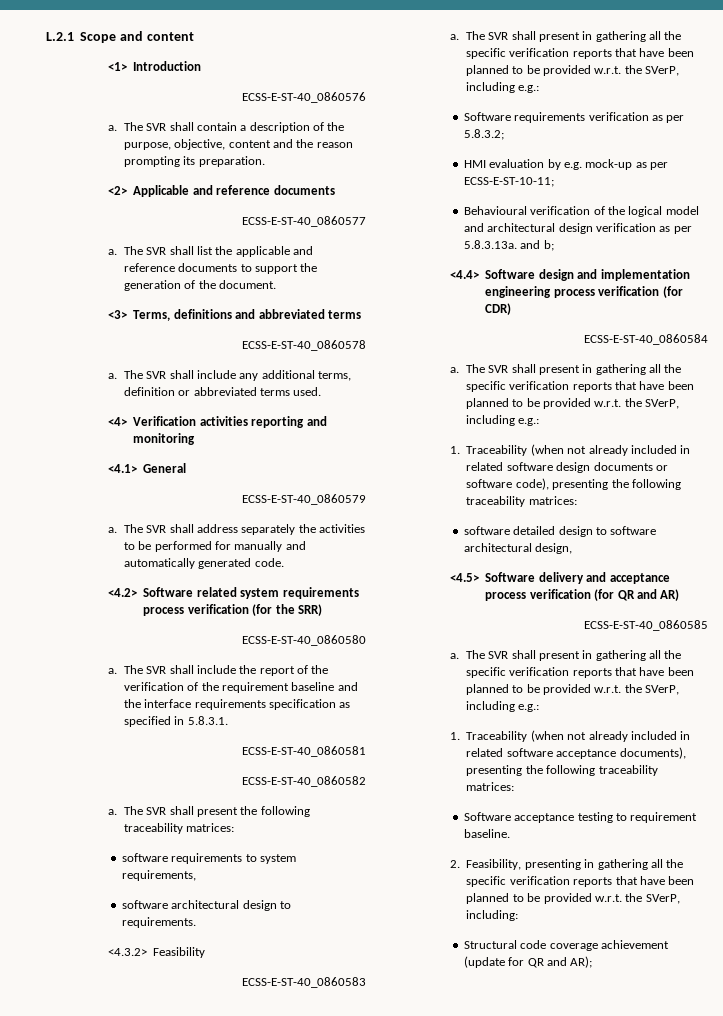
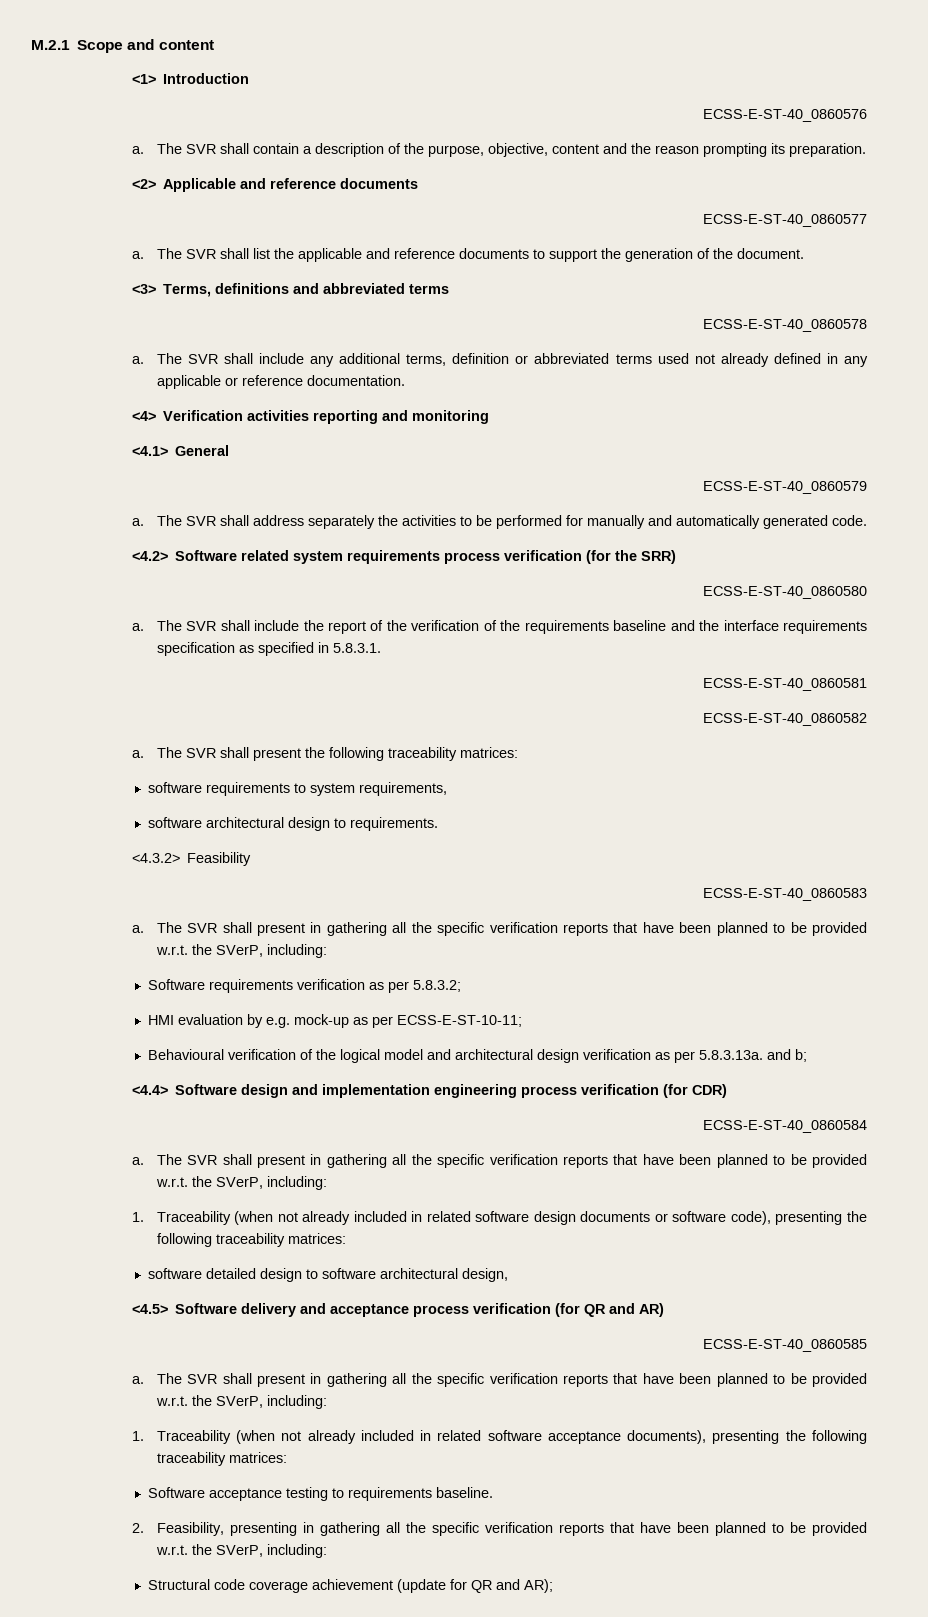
[46,32,74,41] L.2.1 -> [31,40,70,50] M.2.1
[293,387,322,396] used. -> [657,353,869,367] [156,375,405,389] used not already defined in any applicable or reference documentation.
[221,682,289,693] requirement -> [524,620,609,634] requirements
[465,82,540,93] including e.g.: -> [266,944,327,958] including:
[465,415,540,426] including e.g.: -> [266,1176,327,1190] including:
[465,701,540,712] including e.g.: -> [266,1395,327,1409] including:
[630,812,698,823] requirement -> [347,1487,432,1501] requirements

